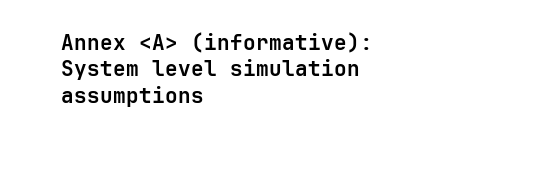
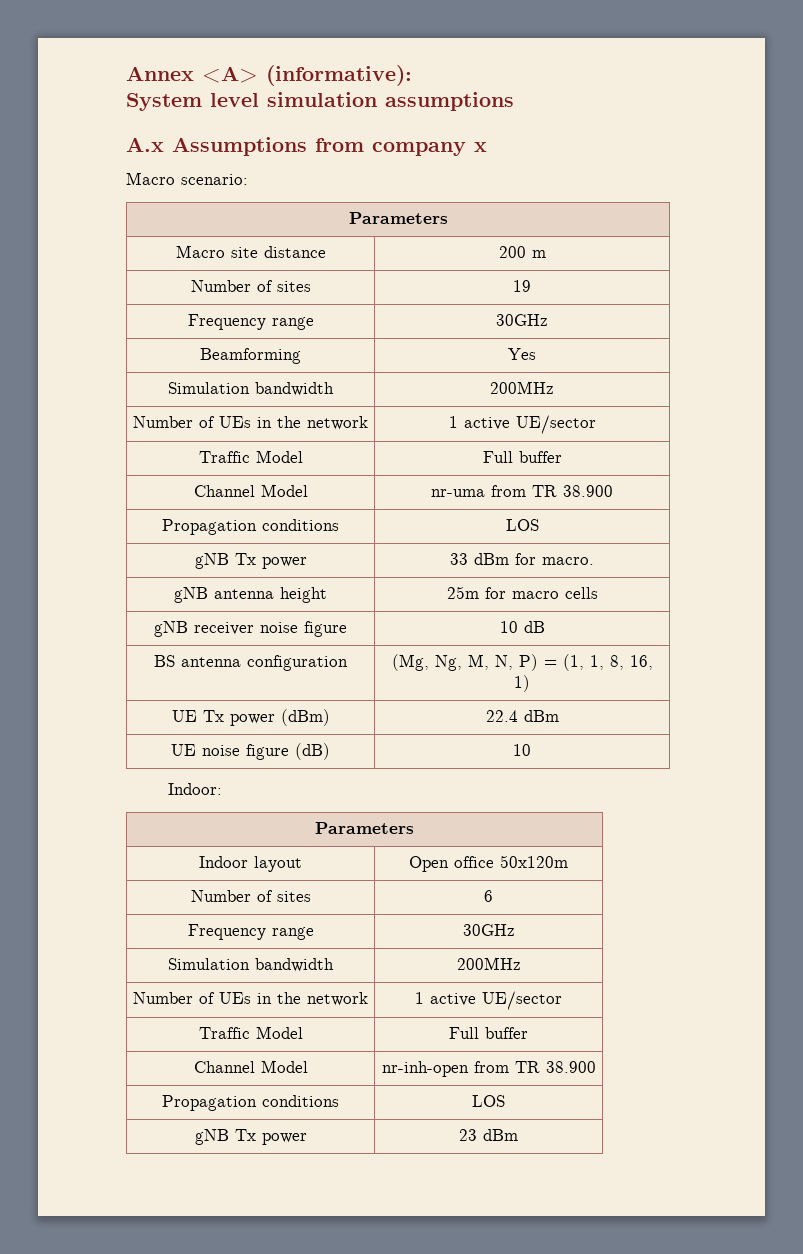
(204, 96) none -> [126,137,487,156] [126,172,248,185] [348,212,448,224] [175,245,326,258] [498,246,546,258] [190,280,311,292] [513,280,531,292] [187,314,314,330] [496,314,548,326] [200,348,301,364] [508,348,536,360] [168,382,334,396] [490,381,554,394] [133,416,368,430] [448,415,596,434] [198,450,303,463] [482,451,562,463] [193,484,308,497] [431,485,613,497] [162,519,339,535] [505,519,539,531] [194,553,307,569] [450,553,594,565] [174,587,327,603] [446,586,598,599] [154,621,347,637] [499,621,545,633] [154,655,348,671] [391,654,653,671] [514,675,530,692] [171,709,330,726] [485,710,559,722] [171,743,330,760] [513,744,531,756] [168,783,223,795] [315,822,414,834] [199,856,302,872] [409,855,568,872] [190,890,311,902] [484,890,493,902] [187,924,314,940] [462,924,515,936] [168,958,334,972] [456,957,521,970] [133,992,368,1006] [415,991,562,1010] [198,1026,303,1039] [449,1027,528,1039] [193,1060,308,1073] [381,1061,596,1077] [162,1095,339,1111] [472,1095,505,1107] [194,1129,307,1145] [459,1129,518,1141] // A.x Assumptions from company x // Macro scenario: // Parameters // Macro site distance | 200 m // Number of sites | 19 // Frequency range | 30GHz // Beamforming | Yes // Simulation bandwidth | 200MHz // Number of UEs in the network | 1 active UE/sector // Traffic Model | Full buffer // Channel Model | nr-uma from TR 38.900 // Propagation conditions | LOS // gNB Tx power | 33 dBm for macro. // gNB antenna height | 25m for macro cells // gNB receiver noise figure | 10 dB // BS antenna configuration | (Mg, Ng, M, N, P) = (1, 1, 8, 16, 1) // UE Tx power (dBm) | 22.4 dBm // UE noise figure (dB) | 10 // Indoor: // Parameters // Indoor layout | Open office 50x120m // Number of sites | 6 // Frequency range | 30GHz // Simulation bandwidth | 200MHz // Number of UEs in the network | 1 active UE/sector // Traffic Model | Full buffer // Channel Model | nr-inh-open from TR 38.900 // Propagation conditions | LOS // gNB Tx power | 23 dBm

